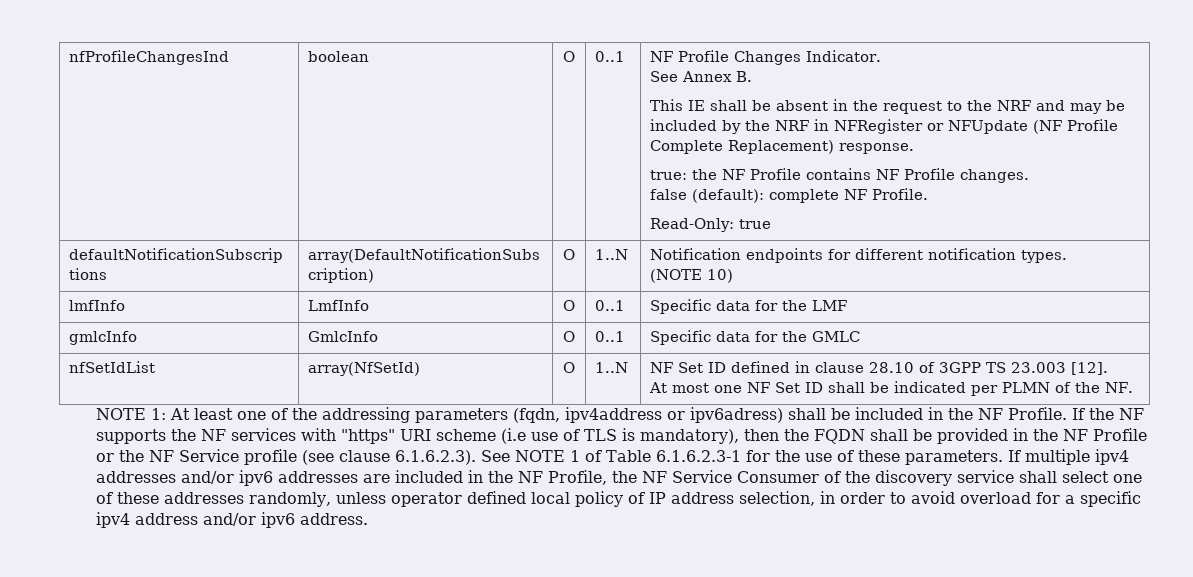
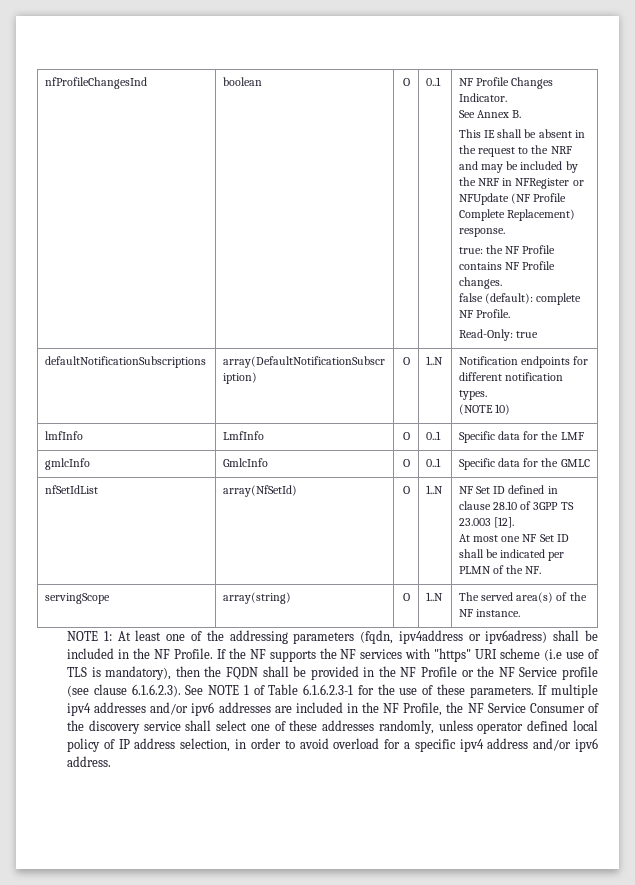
(1134, 387) none -> [45,593,111,604] [223,592,292,604] [402,593,410,601] [426,592,444,601] [459,592,587,603] [459,609,521,617] // servingScope | array(string) | O | 1..N | The served area(s) of the NF instance.

